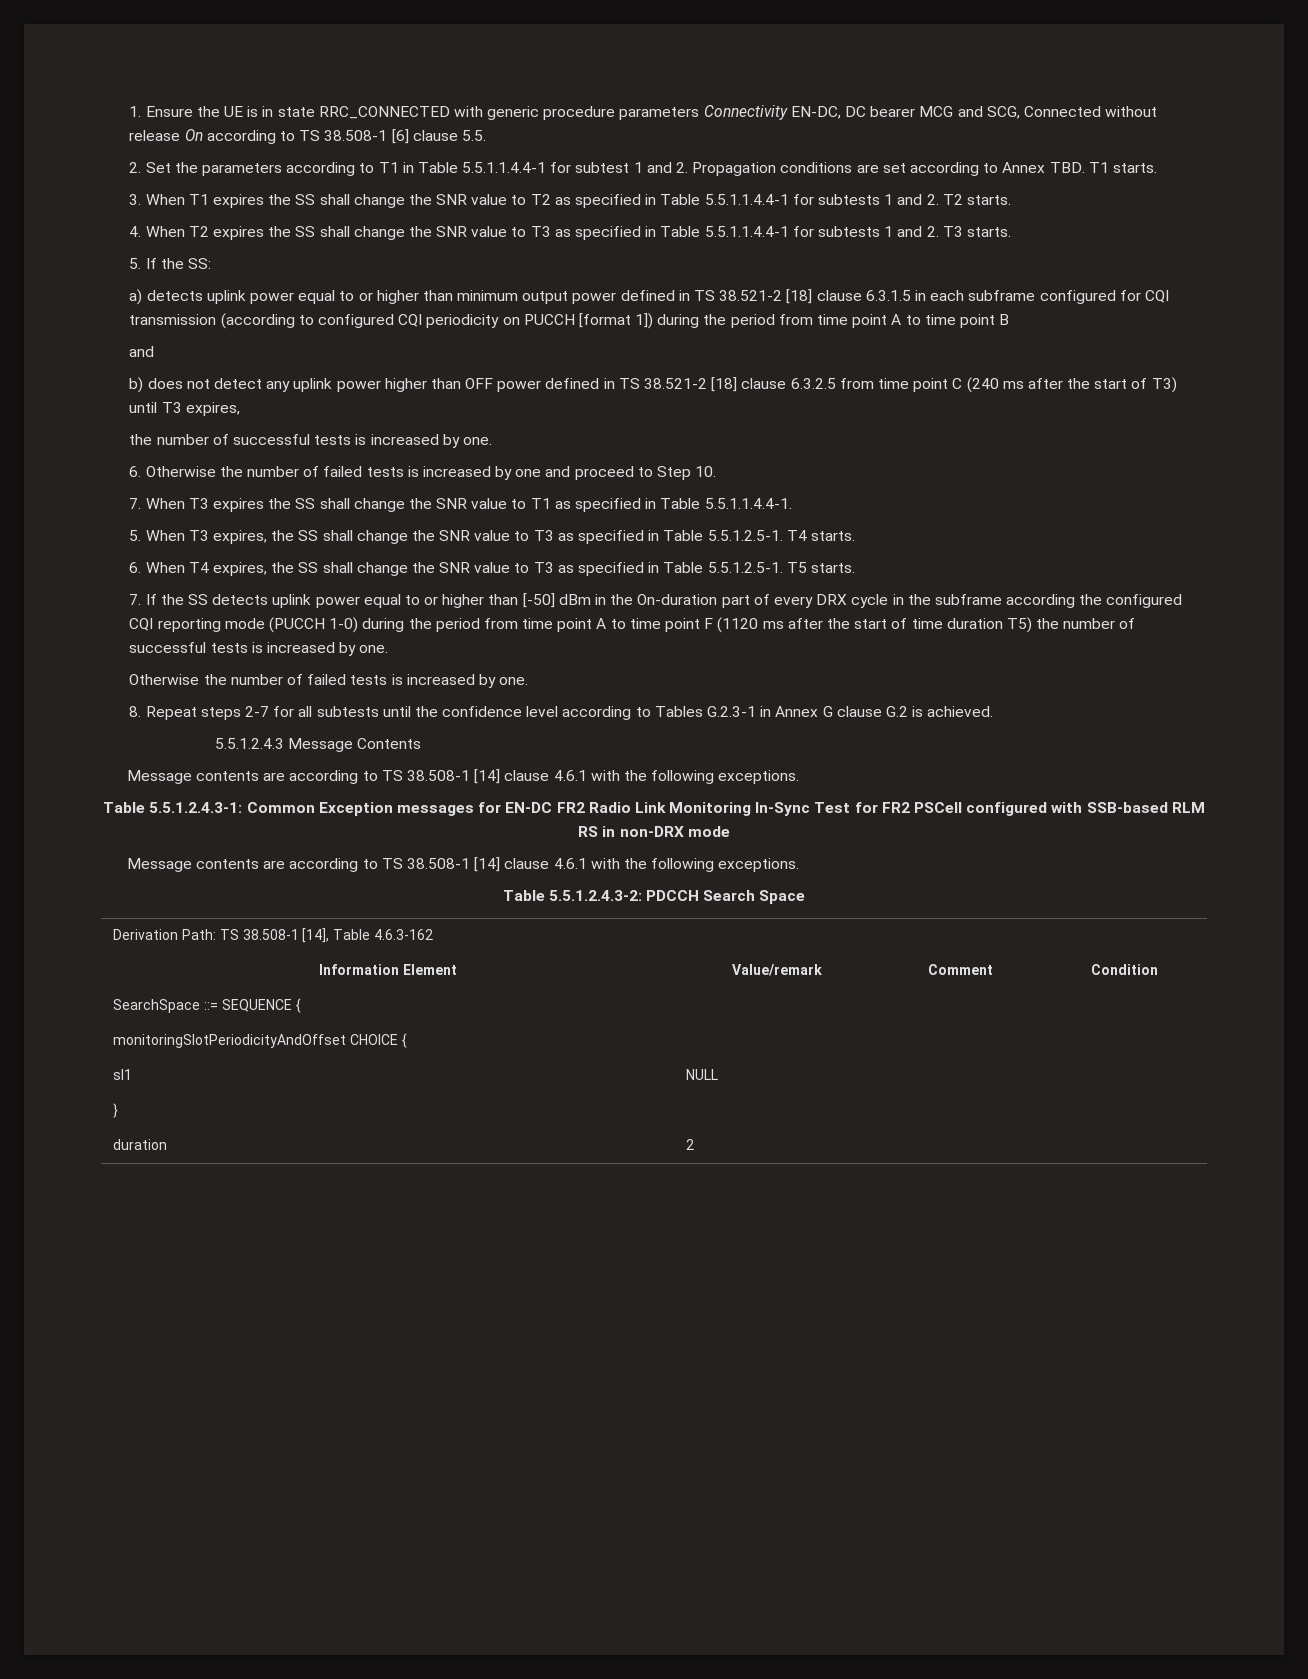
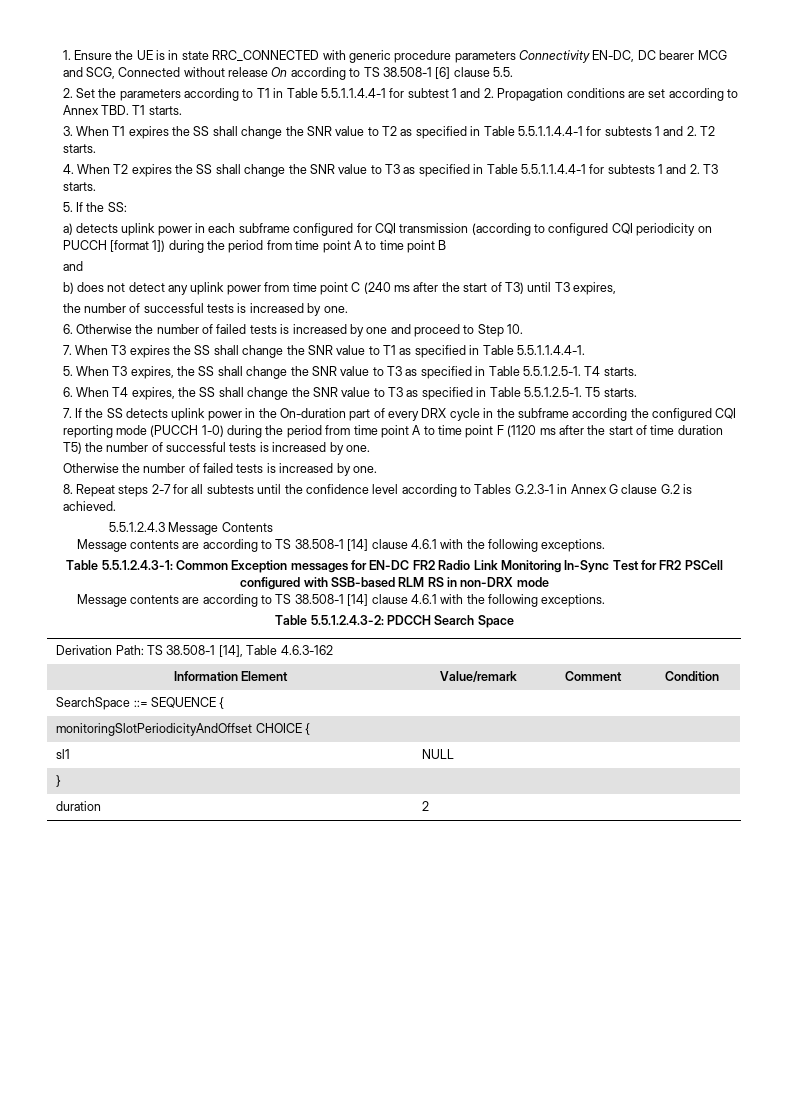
[298,289,911,304] equal to or higher than minimum output power defined in TS 38.521-2 [18] clause 6.3.1.5 -> (192, 231) none
[384,377,836,392] higher than OFF power defined in TS 38.521-2 [18] clause 6.3.2.5 -> (261, 290) none
[363,593,591,608] equal to or higher than [-50] dBm -> (242, 416) none

